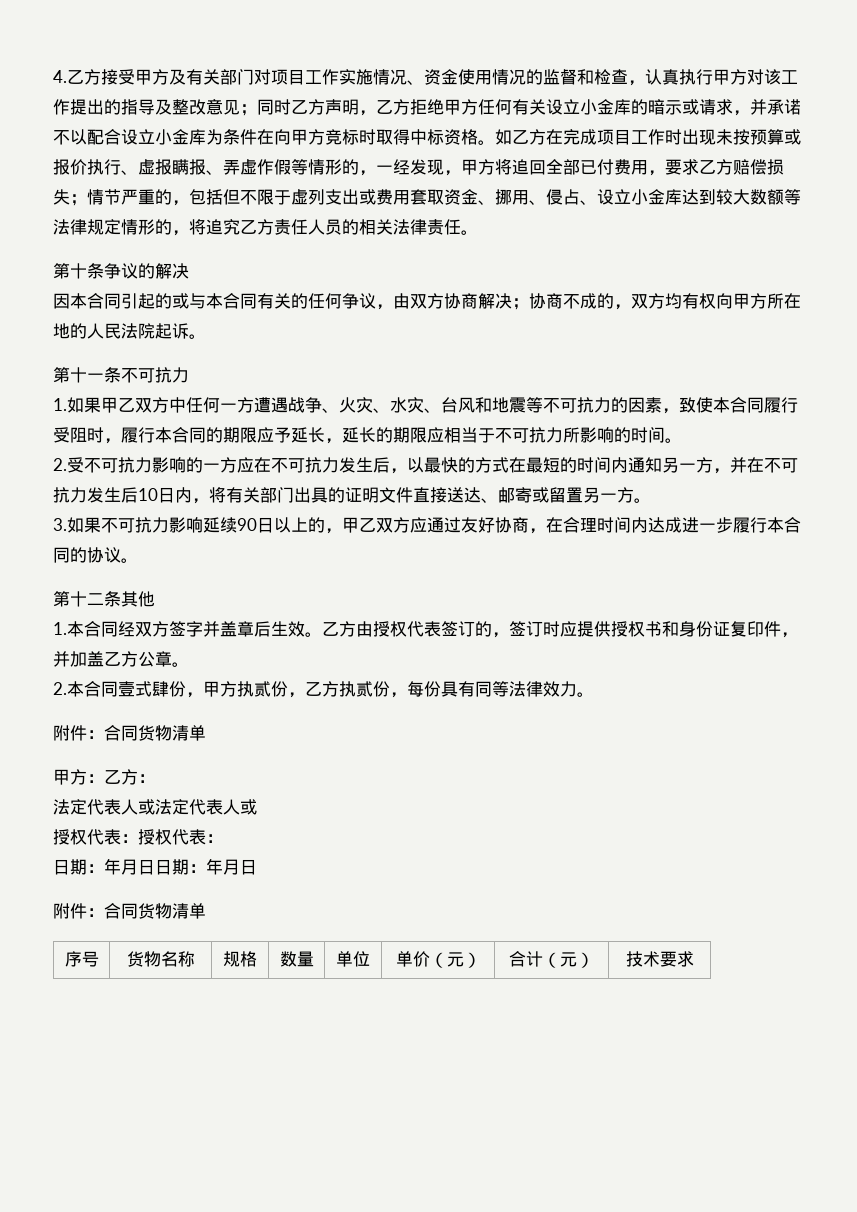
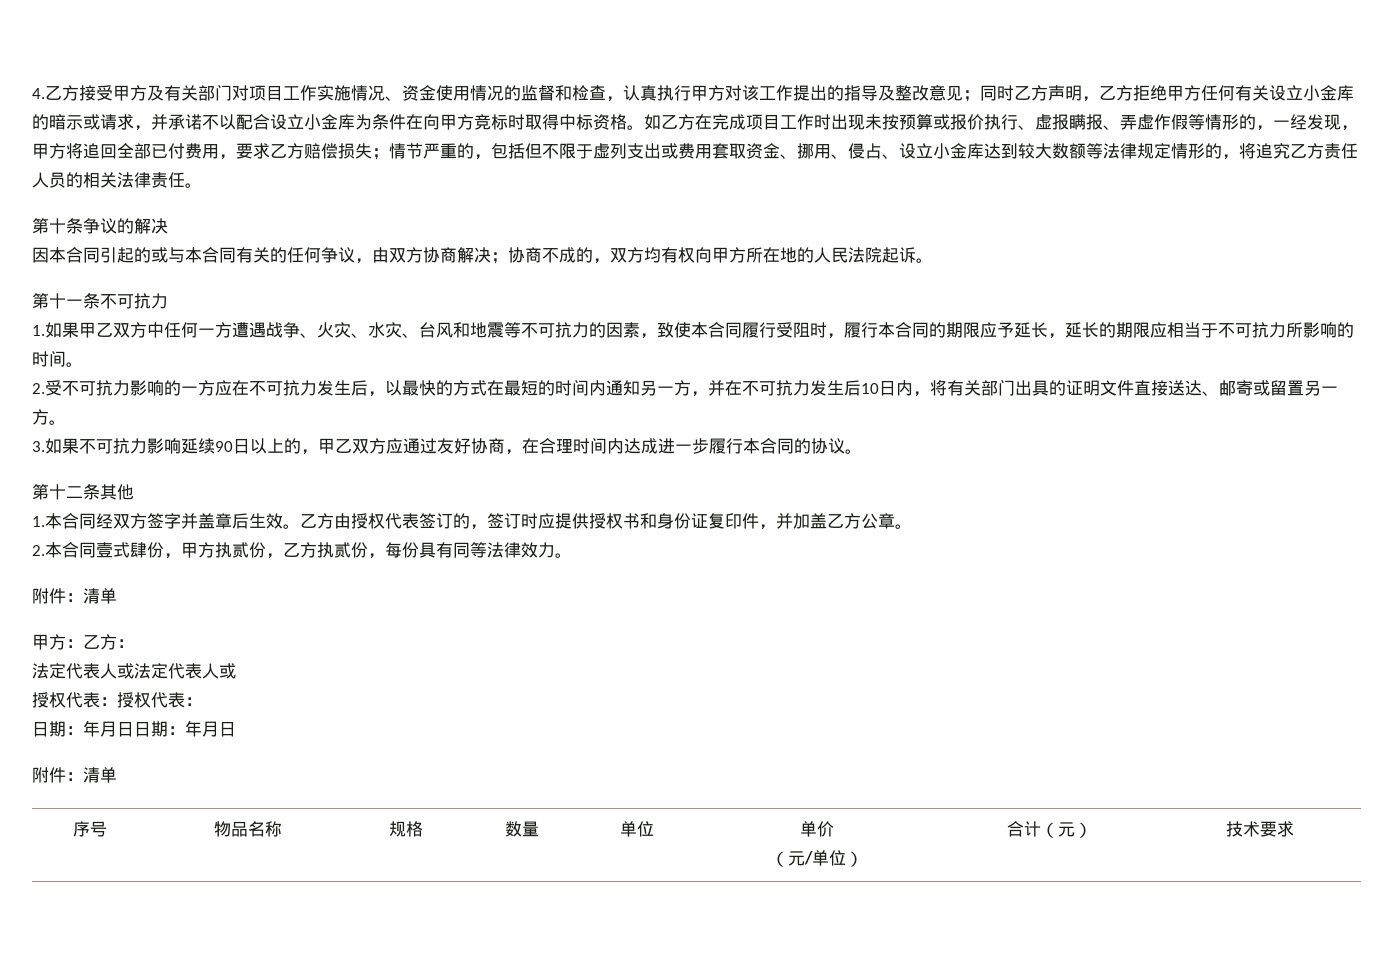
[104,725,172,741] 合同货物 -> (83, 597) none
[104,903,172,919] 合同货物 -> (83, 776) none
[126,951,161,967] 货物 -> [213,821,248,837] 物品
[429,952,464,968] （元 -> [771,850,846,867] // （元/单位

